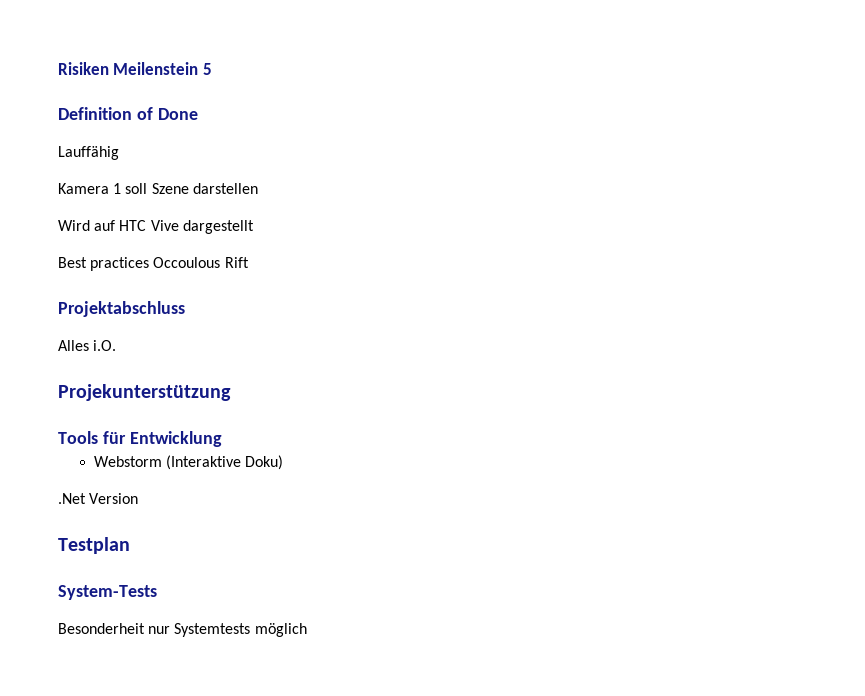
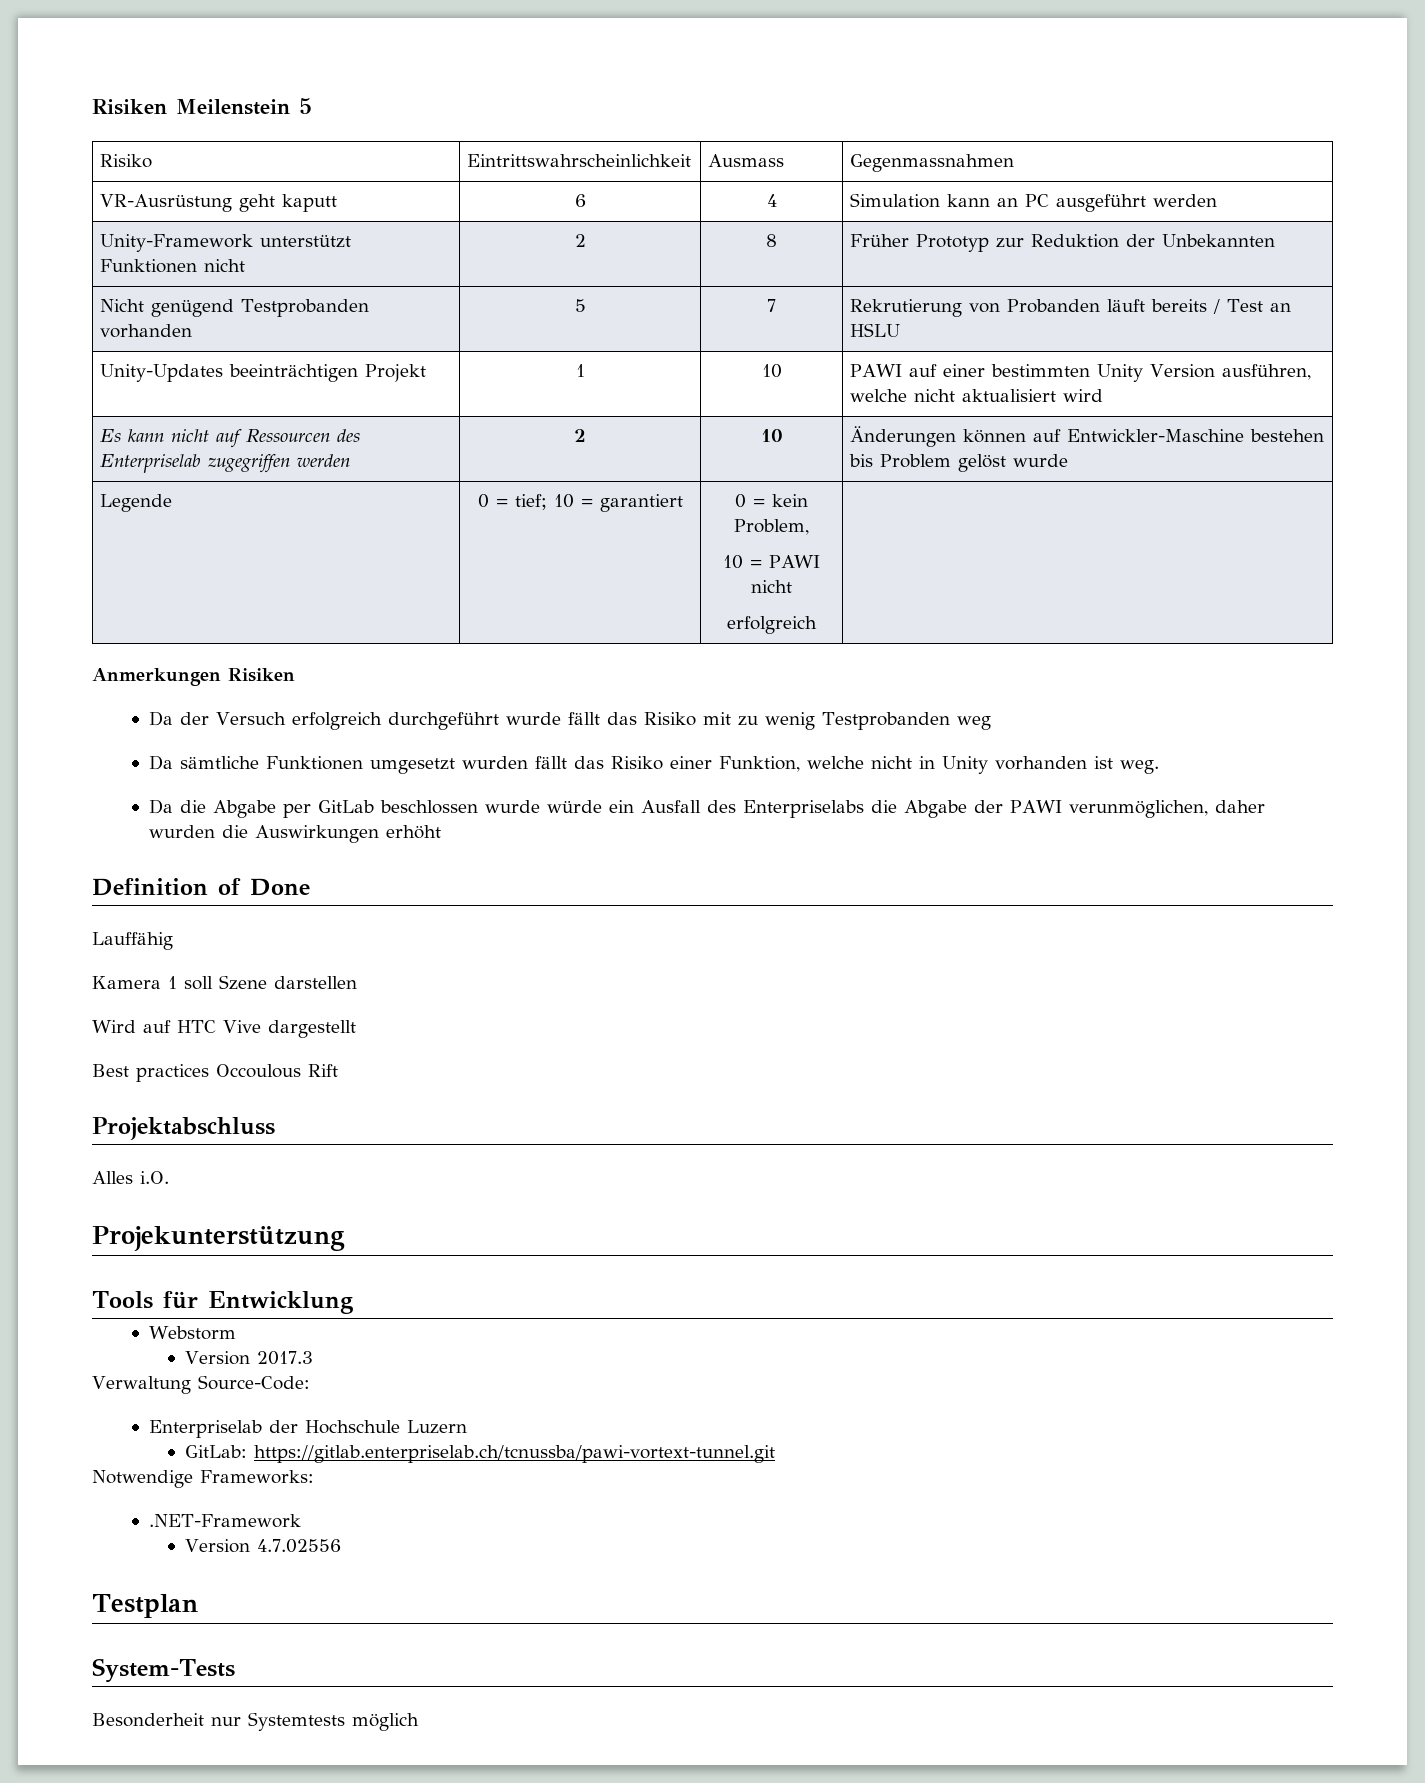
(212, 69) none -> [100,154,153,168] [467,154,692,167] [708,154,785,167] [850,154,1015,172] [100,194,338,212] [574,194,586,207] [766,194,777,207] [850,193,1218,212] [100,234,352,252] [100,259,246,273] [574,234,586,247] [766,234,777,247] [850,234,1276,252] [100,299,370,317] [100,324,193,338] [574,299,586,312] [767,299,776,312] [850,299,1292,317] [850,323,901,337] [100,364,427,382] [575,364,585,377] [761,364,782,378] [850,364,1312,382] [850,389,1104,402] [100,429,361,448] [100,454,351,473] [574,429,586,442] [760,429,783,442] [850,426,1325,447] [849,454,1069,472] [100,494,173,512] [477,494,683,512] [735,494,808,508] [734,519,809,535] [722,555,821,569] [751,580,792,593] [727,616,817,634] [92,668,295,686] [148,711,991,730] [148,755,1159,774] [148,799,1265,818] [148,825,441,843] // Risiko | Eintrittswahrscheinlichkeit | Ausmass | Gegenmassnahmen // VR-Ausrüstung geht kaputt | 6 | 4 | Simulation kann an PC ausgeführt werden // Unity-Framework unterstützt Funktionen nicht | 2 | 8 | Früher Prototyp zur Reduktion der Unbekannten // Nicht genügend Testprobanden vorhanden | 5 | 7 | Rekrutierung von Probanden läuft bereits / Test an HSLU // Unity-Updates beeinträchtigen Projekt | 1 | 10 | PAWI auf einer bestimmten Unity Version ausführen, welche nicht aktualisiert wird // Es kann nicht auf Ressourcen des Enterpriselab zugegriffen werden | 2 | 10 | Änderungen können auf Entwickler-Maschine bestehen bis Problem gelöst wurde // Legende | 0 = tief; 10 = garantiert | 0 = kein Problem, // 10 = PAWI nicht // erfolgreich | // Anmerkungen Risiken // Da der Versuch erfolgreich durchgeführt wurde fällt das Risiko mit zu wenig Testprobanden weg // Da sämtliche Funktionen umgesetzt wurden fällt das Risiko einer Funktion, welche nicht in Unity vorhanden ist weg. // Da die Abgabe per GitLab beschlossen wurde würde ein Ausfall des Enterpriselabs die Abgabe der PAWI verunmöglichen, daher wurden die Auswirkungen erhöht
[165,455,283,470] [58,493,139,504] (Interaktive Doku) // .Net Version -> [184,1351,313,1365] [92,1375,310,1394] [148,1420,467,1438] [184,1445,775,1463] [92,1470,314,1488] [148,1514,301,1528] [184,1539,341,1553] // Version 2017.3 // Verwaltung Source-Code: // Enterpriselab der Hochschule Luzern // GitLab: https://gitlab.enterpriselab.ch/tcnussba/pawi-vortext-tunnel.git // Notwendige Frameworks: // .NET-Framework // Version 4.7.02556

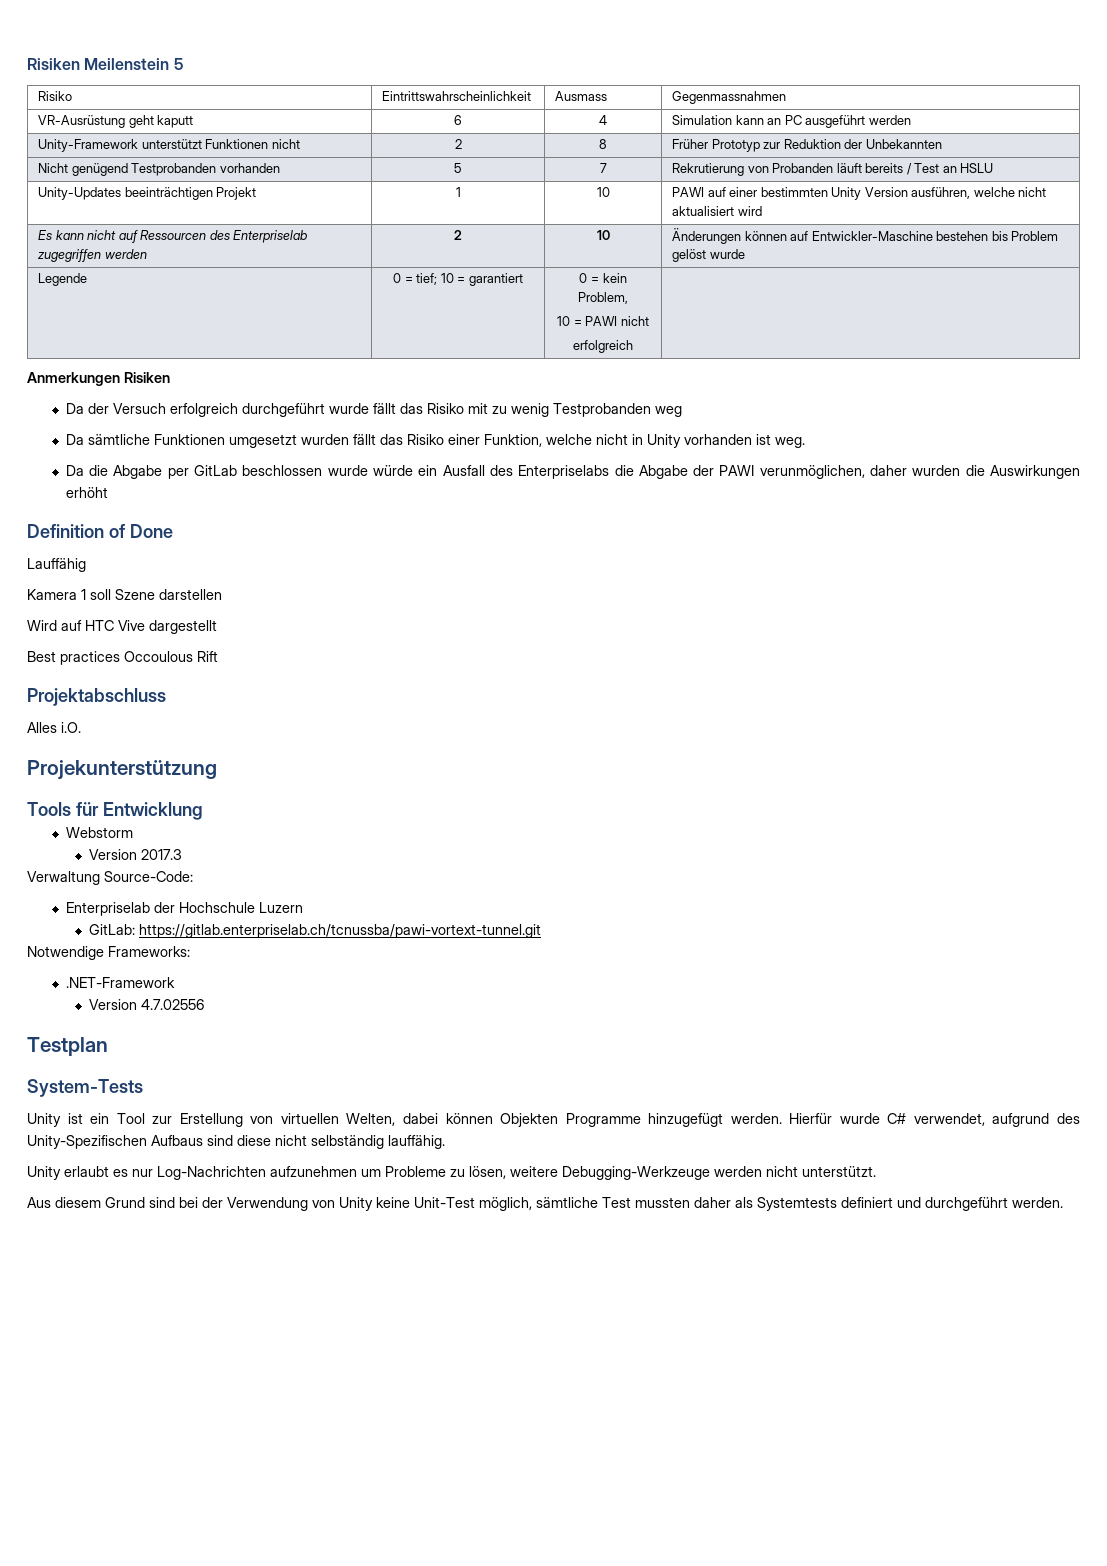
[92,1712,419,1731] Besonderheit nur Systemtests möglich -> [27,1113,1080,1127] [27,1135,445,1149] [27,1166,876,1180] [27,1197,1063,1211] Unity ist ein Tool zur Erstellung von virtuellen Welten, dabei können Objekten Programme hinzugefügt werden. Hierfür wurde C# verwendet, aufgrund des Unity-Spezifischen Aufbaus sind diese nicht selbständig lauffähig. // Unity erlaubt es nur Log-Nachrichten aufzunehmen um Probleme zu lösen, weitere Debugging-Werkzeuge werden nicht unterstützt. // Aus diesem Grund sind bei der Verwendung von Unity keine Unit-Test möglich, sämtliche Test mussten daher als Systemtests definiert und durchgeführt werden.

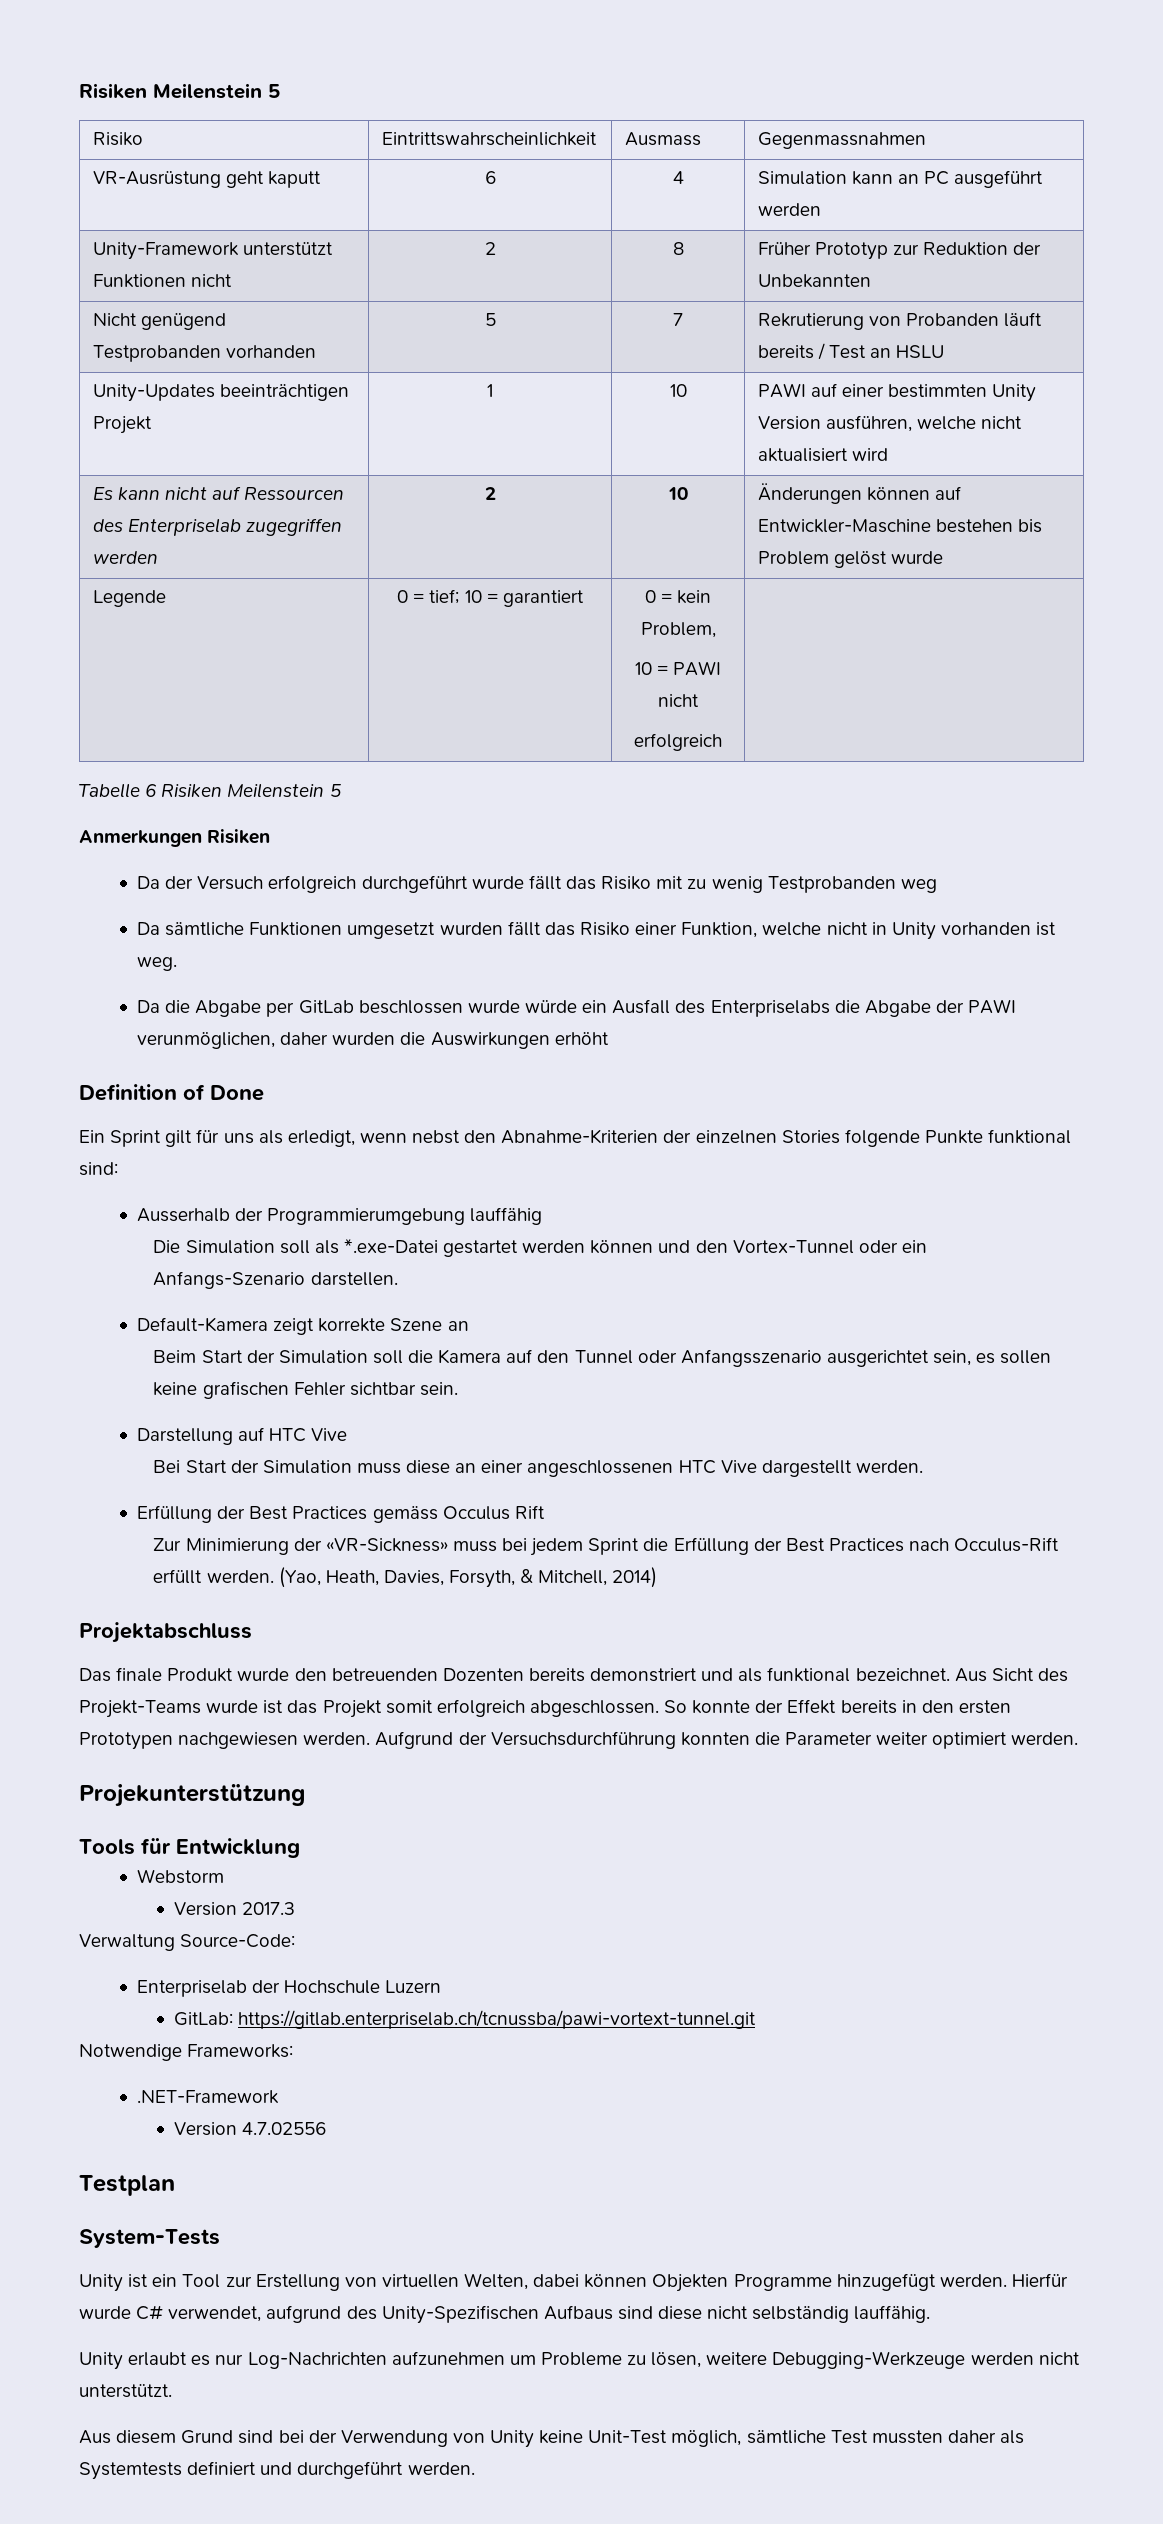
(633, 346) none -> [79,783,341,798] // Tabelle 6 Risiken Meilenstein 5
[27,558,86,572] [27,589,222,600] [27,620,217,634] [27,651,218,665] [27,688,166,706] [27,722,81,733] Lauffähig // Kamera 1 soll Szene darstellen // Wird auf HTC Vive dargestellt // Best practices Occoulous Rift // Projektabschluss // Alles i.O. -> [79,1129,1072,1147] [79,1162,118,1176] [137,1207,543,1225] [153,1239,927,1257] [153,1271,398,1289] [137,1317,469,1335] [153,1349,1052,1367] [153,1381,458,1399] [137,1427,348,1445] [153,1460,923,1477] [137,1505,545,1523] [153,1537,1060,1556] [153,1567,658,1588] [79,1622,252,1643] [79,1667,1068,1682] [79,1699,1011,1718] [79,1731,1079,1750] Ein Sprint gilt für uns als erledigt, wenn nebst den Abnahme-Kriterien der einzelnen Stories folgende Punkte funktional sind: // Ausserhalb der Programmierumgebung lauffähig // Die Simulation soll als *.exe-Datei gestartet werden können und den Vortex-Tunnel oder ein Anfangs-Szenario darstellen. // Default-Kamera zeigt korrekte Szene an // Beim Start der Simulation soll die Kamera auf den Tunnel oder Anfangsszenario ausgerichtet sein, es sollen keine grafischen Fehler sichtbar sein. // Darstellung auf HTC Vive // Bei Start der Simulation muss diese an einer angeschlossenen HTC Vive dargestellt werden. // Erfüllung der Best Practices gemäss Occulus Rift // Zur Minimierung der «VR-Sickness» muss bei jedem Sprint die Erfüllung der Best Practices nach Occulus-Rift erfüllt werden. (Yao, Heath, Davies, Forsyth, & Mitchell, 2014) // Projektabschluss // Das finale Produkt wurde den betreuenden Dozenten bereits demonstriert und als funktional bezeichnet. Aus Sicht des Projekt-Teams wurde ist das Projekt somit erfolgreich abgeschlossen. So konnte der Effekt bereits in den ersten Prototypen nachgewiesen werden. Aufgrund der Versuchsdurchführung konnten die Parameter weiter optimiert werden.

